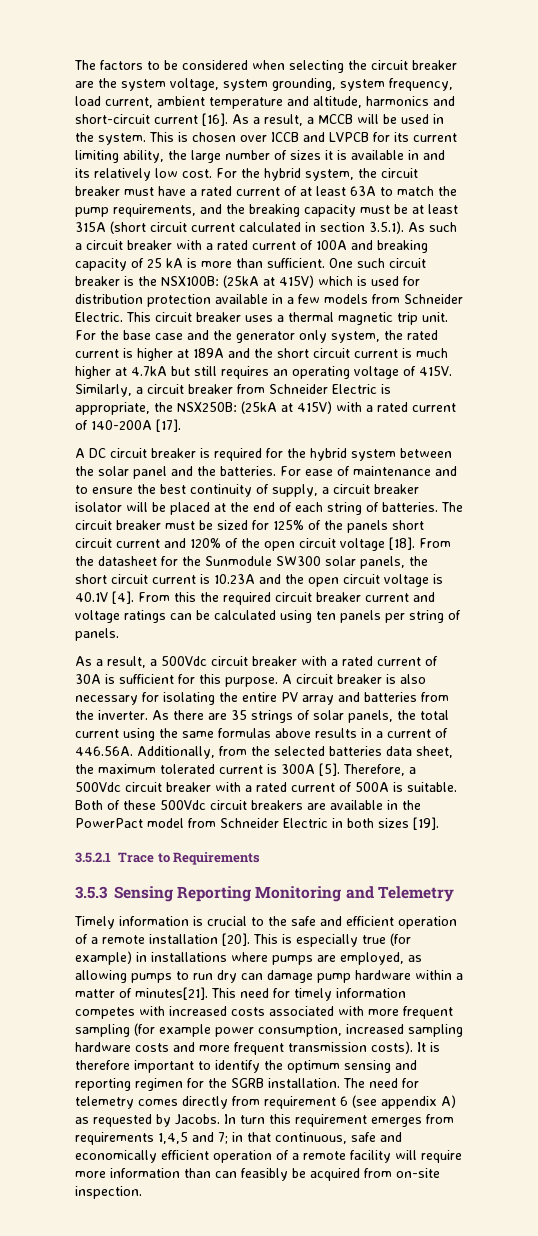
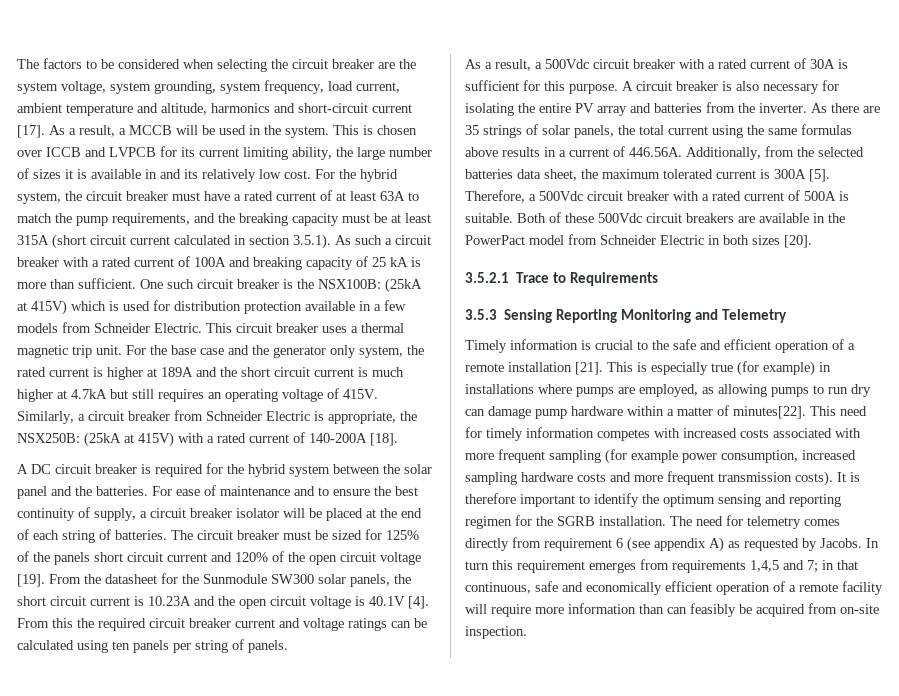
[202,113,228,126] [16]. -> [17,125,45,138] [17].
[156,419,181,432] [17]. -> [370,433,398,446] [18].
[389,537,415,550] [18]. -> [17,574,45,587] [19].
[413,817,439,830] [19]. -> [784,235,812,248] [20].
[222,933,250,946] [20]. -> [575,362,603,375] [21].
[135,987,208,1000] minutes[21]. -> [733,406,806,419] minutes[22].

